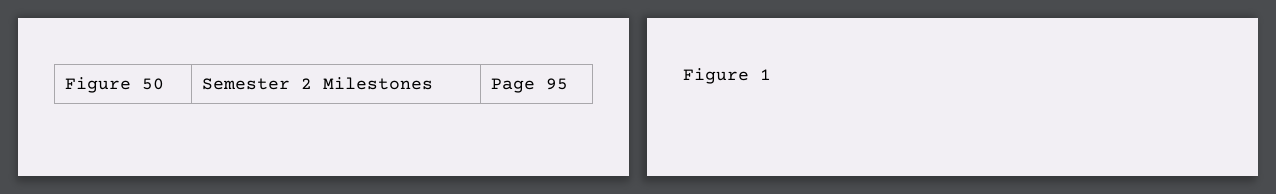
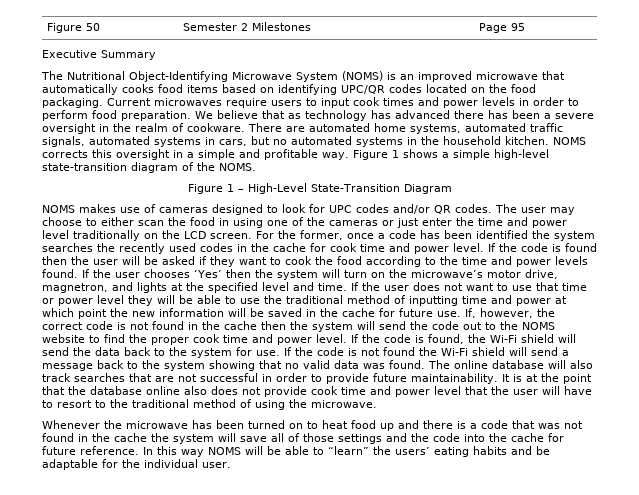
[683,68,771,84] Figure 1 -> [42,50,156,60] [41,71,565,82] [42,84,536,95] [42,97,579,108] [42,110,594,121] [42,123,563,134] [42,136,586,147] [42,149,549,160] [42,162,256,173] [187,183,452,194] [42,204,575,215] [42,217,567,228] [42,230,595,241] [42,243,597,254] [42,256,588,267] [42,269,558,280] [42,282,587,293] [42,295,567,306] [42,308,555,319] [42,321,555,332] [42,334,576,345] [42,347,569,358] [42,360,593,371] [42,373,592,384] [42,386,592,397] [42,399,377,410] [42,420,583,431] [42,433,564,444] [42,446,550,457] [42,459,231,470] Executive Summary // The Nutritional Object-Identifying Microwave System (NOMS) is an improved microwave that automatically cooks food items based on identifying UPC/QR codes located on the food packaging. Current microwaves require users to input cook times and power levels in order to perform food preparation. We believe that as technology has advanced there has been a severe oversight in the realm of cookware. There are automated home systems, automated traffic signals, automated systems in cars, but no automated systems in the household kitchen. NOMS corrects this oversight in a simple and profitable way. Figure 1 shows a simple high-level state-transition diagram of the NOMS. // Figure 1 – High-Level State-Transition Diagram // NOMS makes use of cameras designed to look for UPC codes and/or QR codes. The user may choose to either scan the food in using one of the cameras or just enter the time and power level traditionally on the LCD screen. For the former, once a code has been identified the system searches the recently used codes in the cache for cook time and power level. If the code is found then the user will be asked if they want to cook the food according to the time and power levels found. If the user chooses ‘Yes’ then the system will turn on the microwave’s motor drive, magnetron, and lights at the specified level and time. If the user does not want to use that time or power level they will be able to use the traditional method of inputting time and power at which point the new information will be saved in the cache for future use. If, however, the correct code is not found in the cache then the system will send the code out to the NOMS website to find the proper cook time and power level. If the code is found, the Wi-Fi shield will send the data back to the system for use. If the code is not found the Wi-Fi shield will send a message back to the system showing that no valid data was found. The online database will also track searches that are not successful in order to provide future maintainability. It is at the point that the database online also does not provide cook time and power level that the user will have to resort to the traditional method of using the microwave. // Whenever the microwave has been turned on to heat food up and there is a code that was not found in the cache the system will save all of those settings and the code into the cache for future reference. In this way NOMS will be able to “learn” the users’ eating habits and be adaptable for the individual user.

